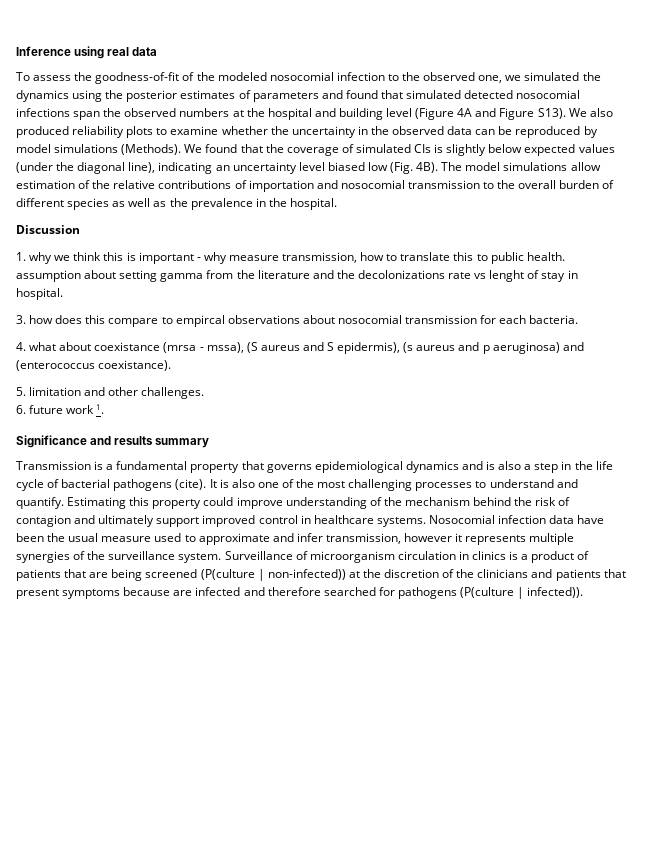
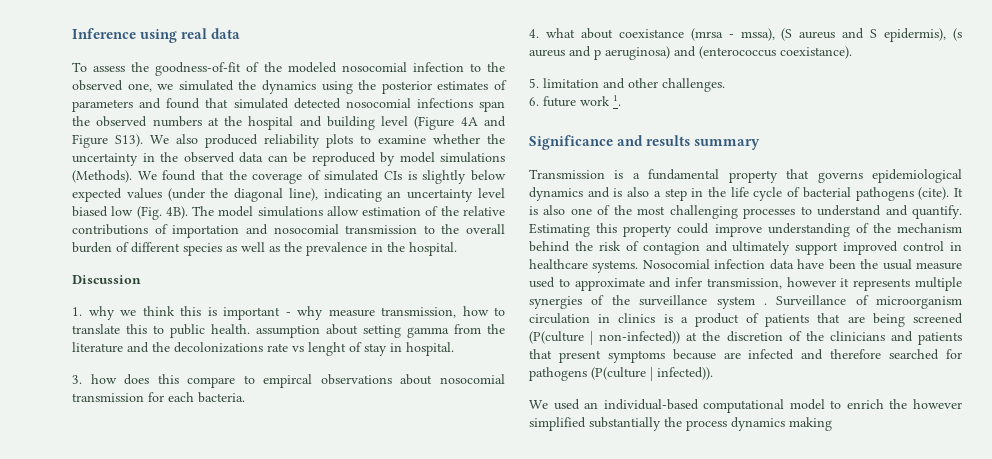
[178,553,222,563] system. -> [716,296,767,309] system .
(584, 592) none -> [529,399,962,413] [529,417,832,431] // We used an individual-based computational model to enrich the however simplified substantially the process dynamics making

